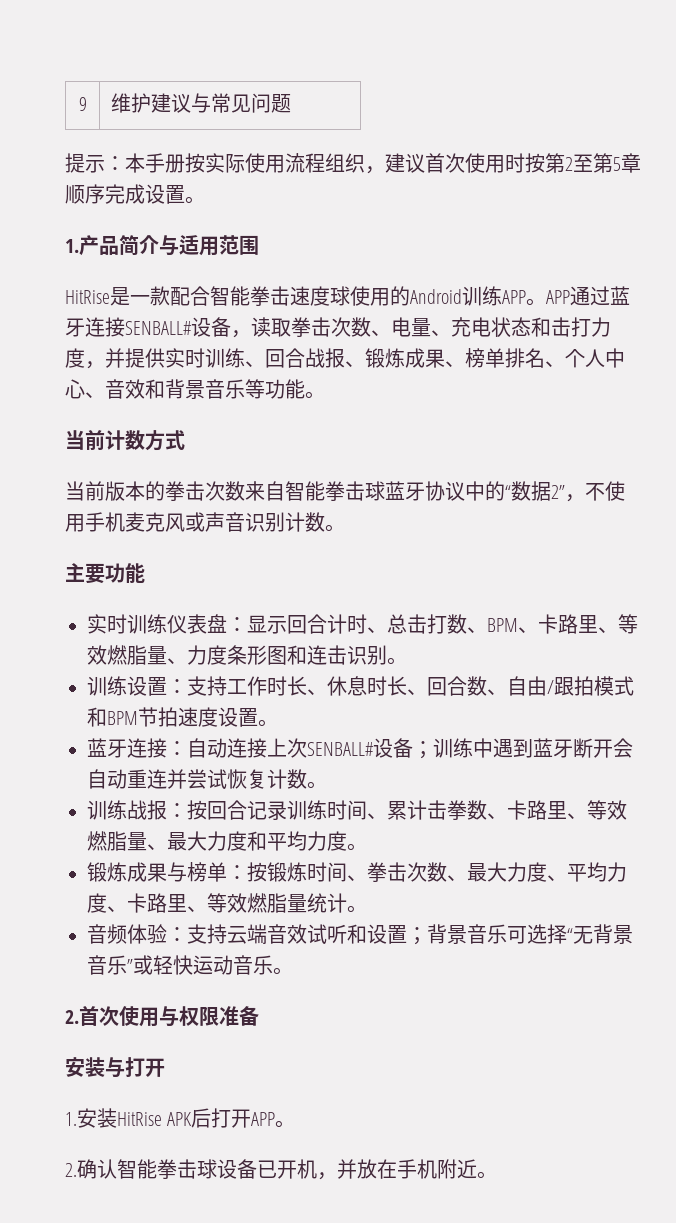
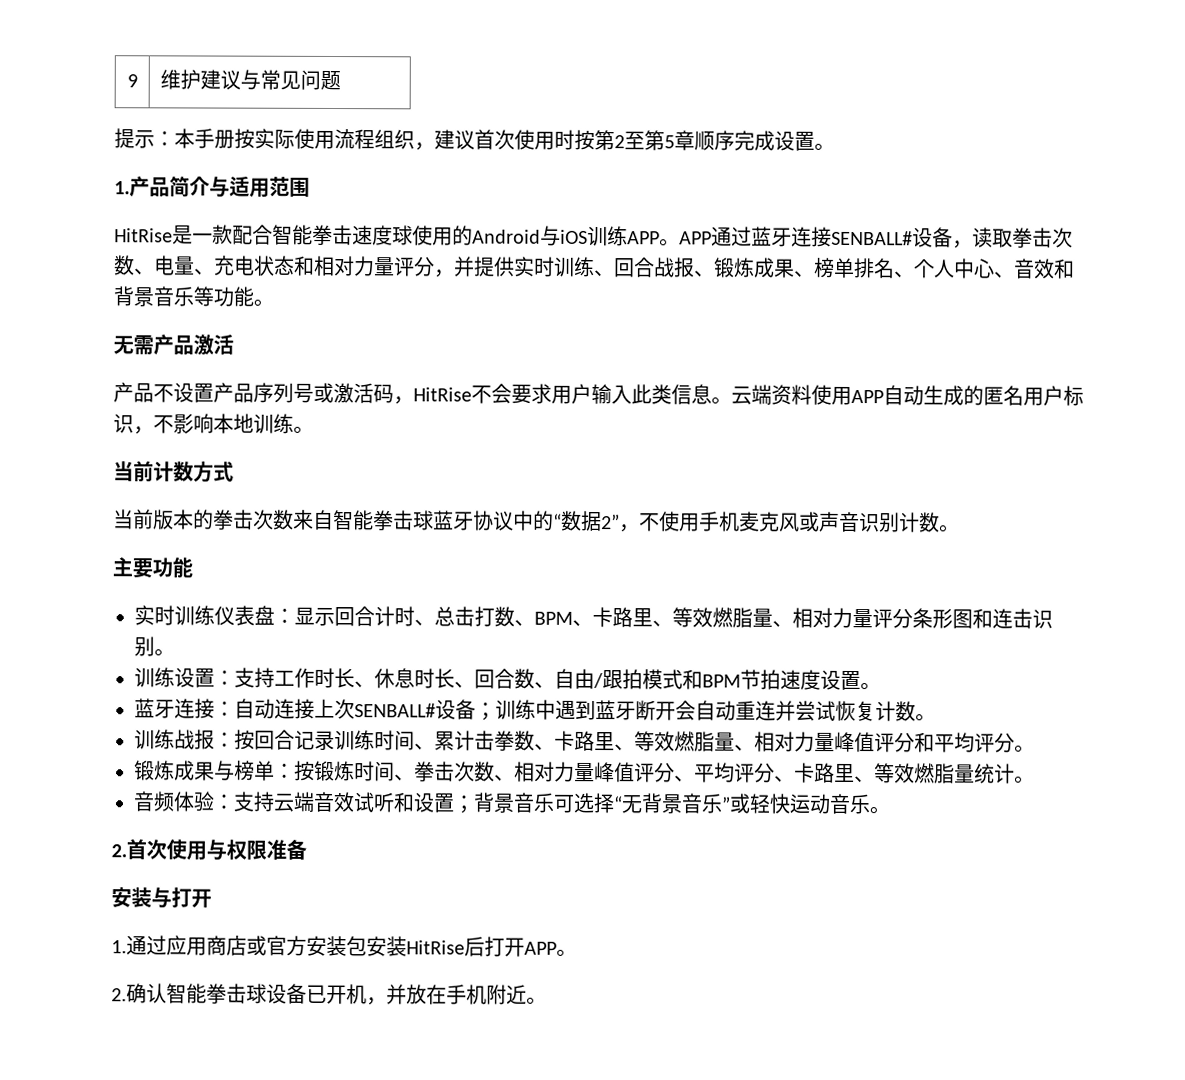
(462, 296) none -> [540,225,588,246] 与iOS
[551,317,611,337] [65,348,85,368] 击打力度 -> [314,255,435,277] 相对力量评分
(325, 395) none -> [113,334,234,356] [113,382,1084,406] [113,413,314,435] // 无需产品激活 // 产品不设置产品序列号或激活码，HitRise不会要求用户输入此类信息。云端资料使用APP自动生成的匿名用户标识，不影响本地训练。
[187,645,227,665] 力度 -> [792,607,913,629] 相对力量评分
[167,831,347,851] 最大力度和平均力度 -> [754,731,1015,753] 相对力量峰值评分和平均评分
[467,862,627,882] [87,893,107,913] 最大力度、平均力度 -> [514,761,775,783] 相对力量峰值评分、平均评分
(77, 1119) none -> [126,935,367,957] 通过应用商店或官方安装包
[167,1112,193,1126] APK -> (465, 947) none

